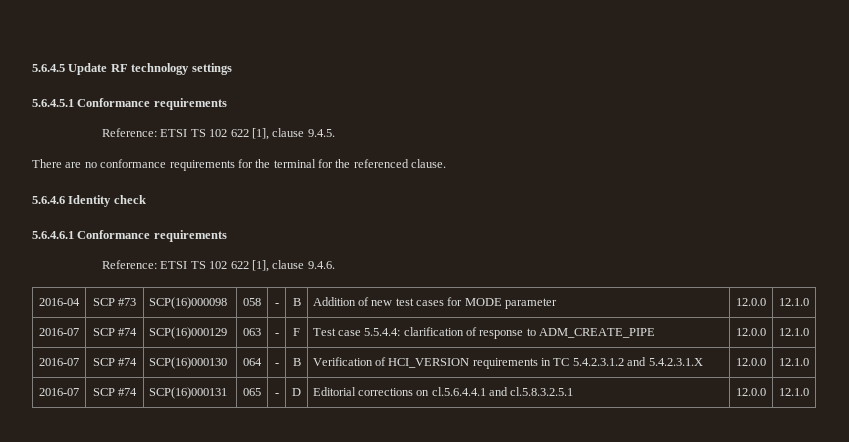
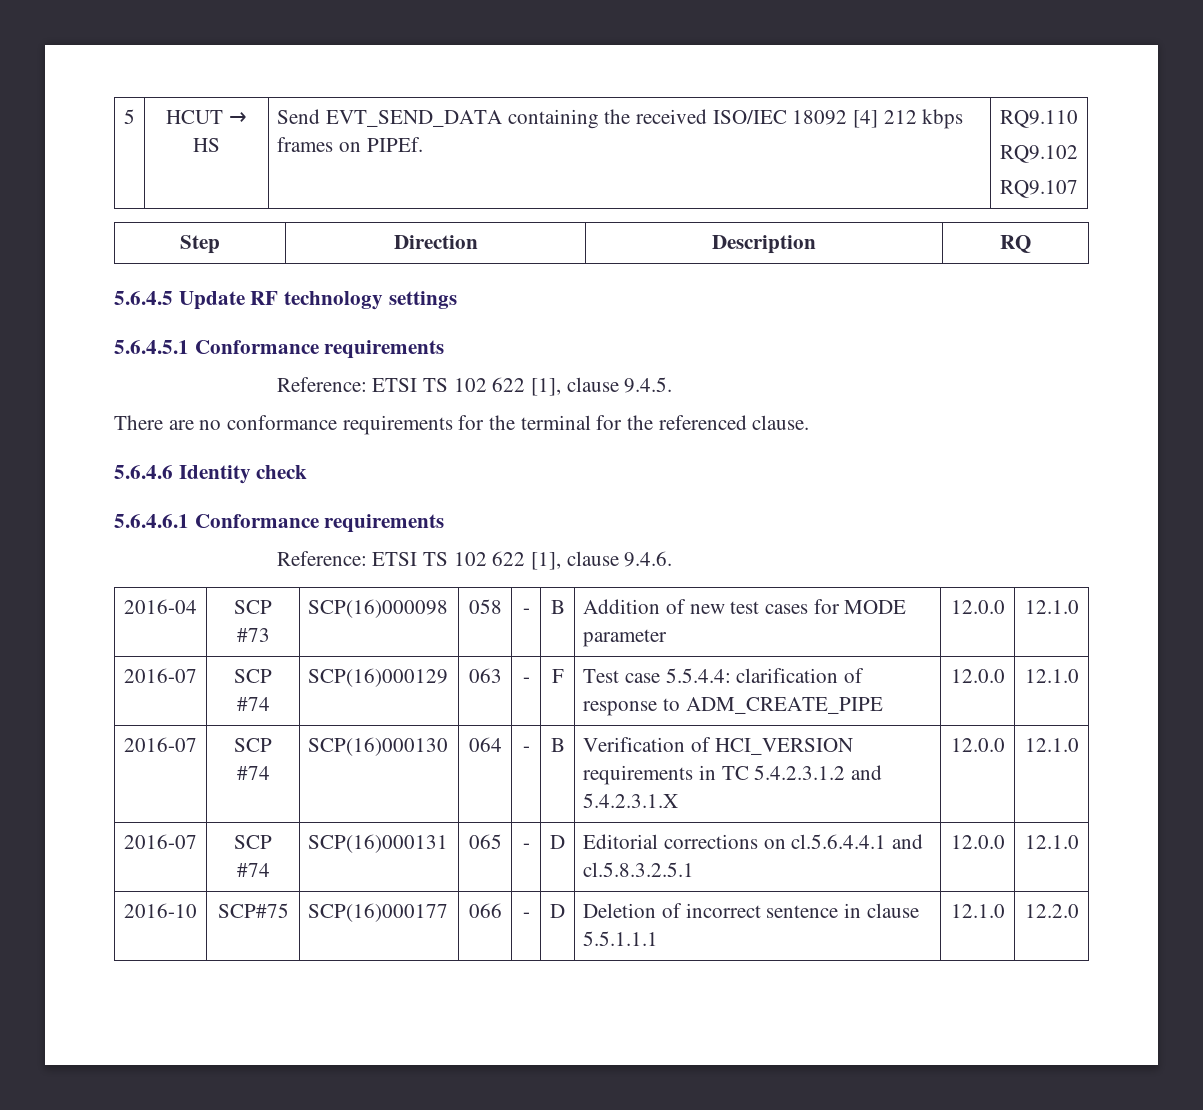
(32, 68) none -> [124,109,135,124] [166,110,247,124] [193,138,220,152] [277,109,964,129] [277,137,423,152] [1000,110,1078,128] [1000,145,1078,163] [1000,180,1078,198] [180,235,220,254] [393,235,478,249] [711,235,816,254] [999,235,1031,253] 5 | HCUT → HS | Send EVT_SEND_DATA containing the received ISO/IEC 18092 [4] 212 kbps frames on PIPEf. | RQ9.110 // RQ9.102 // RQ9.107 // Step | Direction | Description | RQ //
(809, 392) none -> [124,903,197,918] [217,903,289,918] [308,903,449,922] [468,903,502,918] [522,912,530,918] [550,904,565,918] [583,903,919,918] [583,931,659,946] [950,904,1005,918] [1024,904,1079,918] // 2016-10 | SCP#75 | SCP(16)000177 | 066 | - | D | Deletion of incorrect sentence in clause 5.5.1.1.1 | 12.1.0 | 12.2.0

